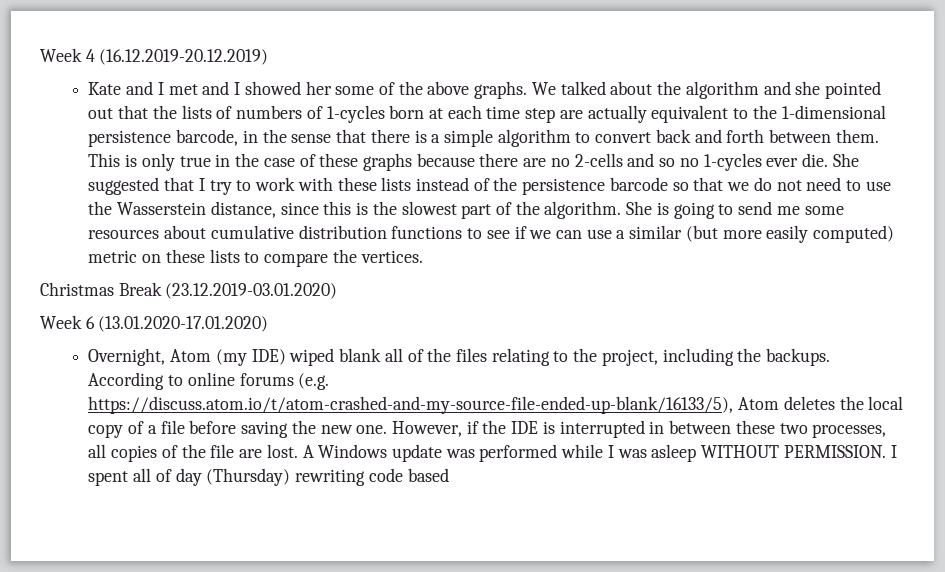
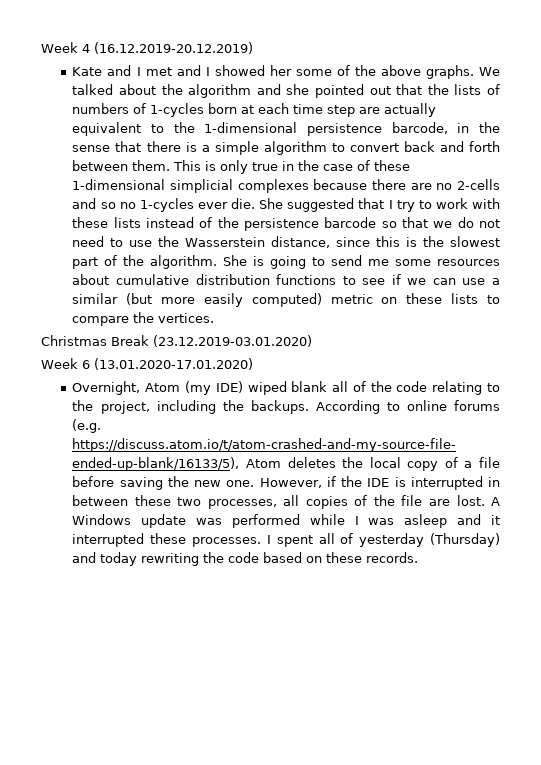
[362,153,412,171] graphs -> [72,179,309,193] 1-dimensional simplicial complexes
[455,348,487,362] files -> [396,381,428,392] code
[701,445,897,458] [88,468,449,486] WITHOUT PERMISSION. I spent all of day (Thursday) rewriting code based -> [457,514,501,525] [72,533,500,547] [72,552,419,566] and it interrupted these processes. I spent all of yesterday (Thursday) and today rewriting the code based on these records.

